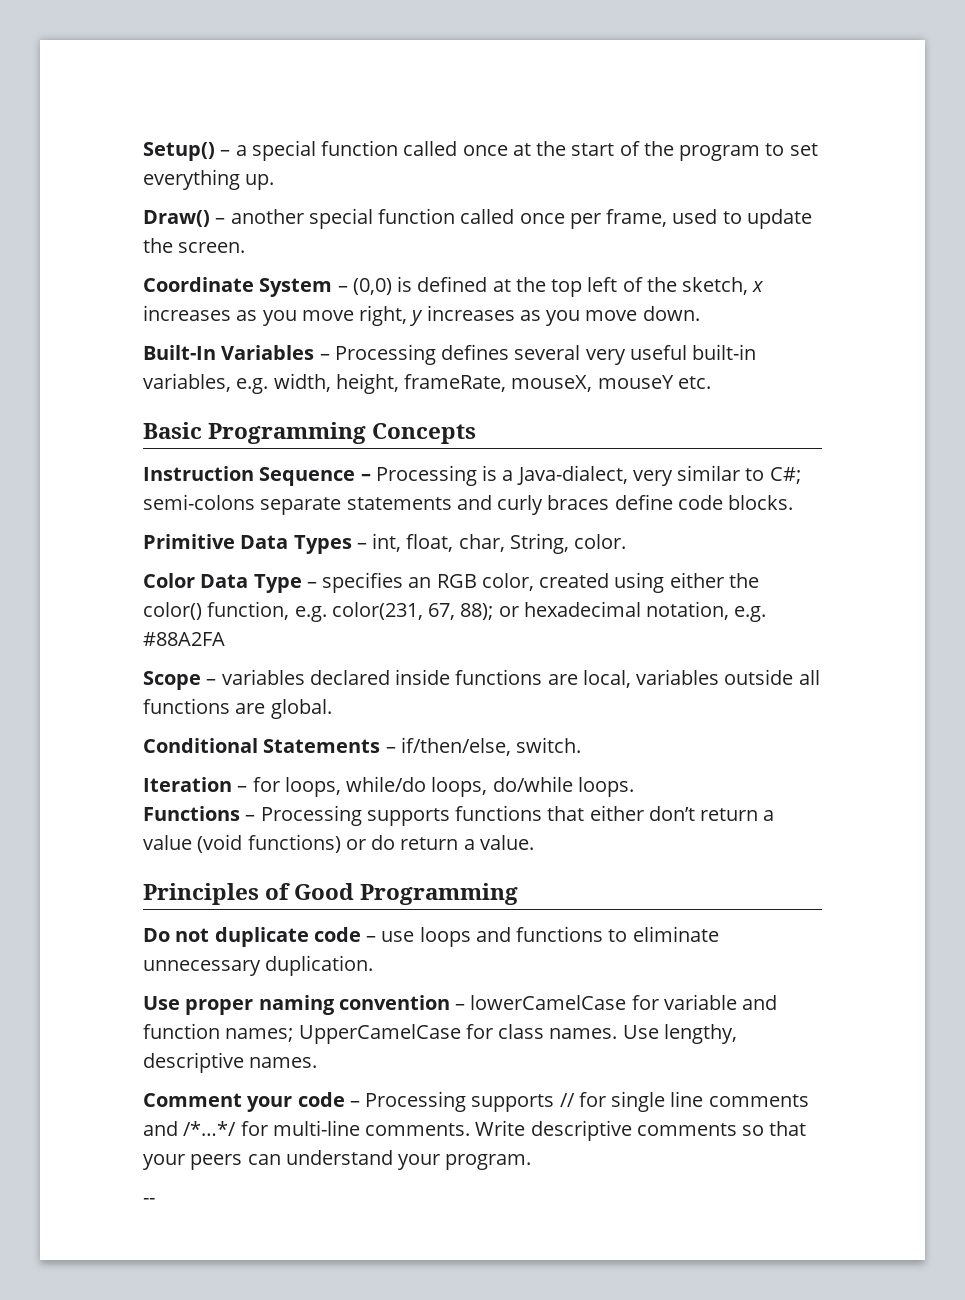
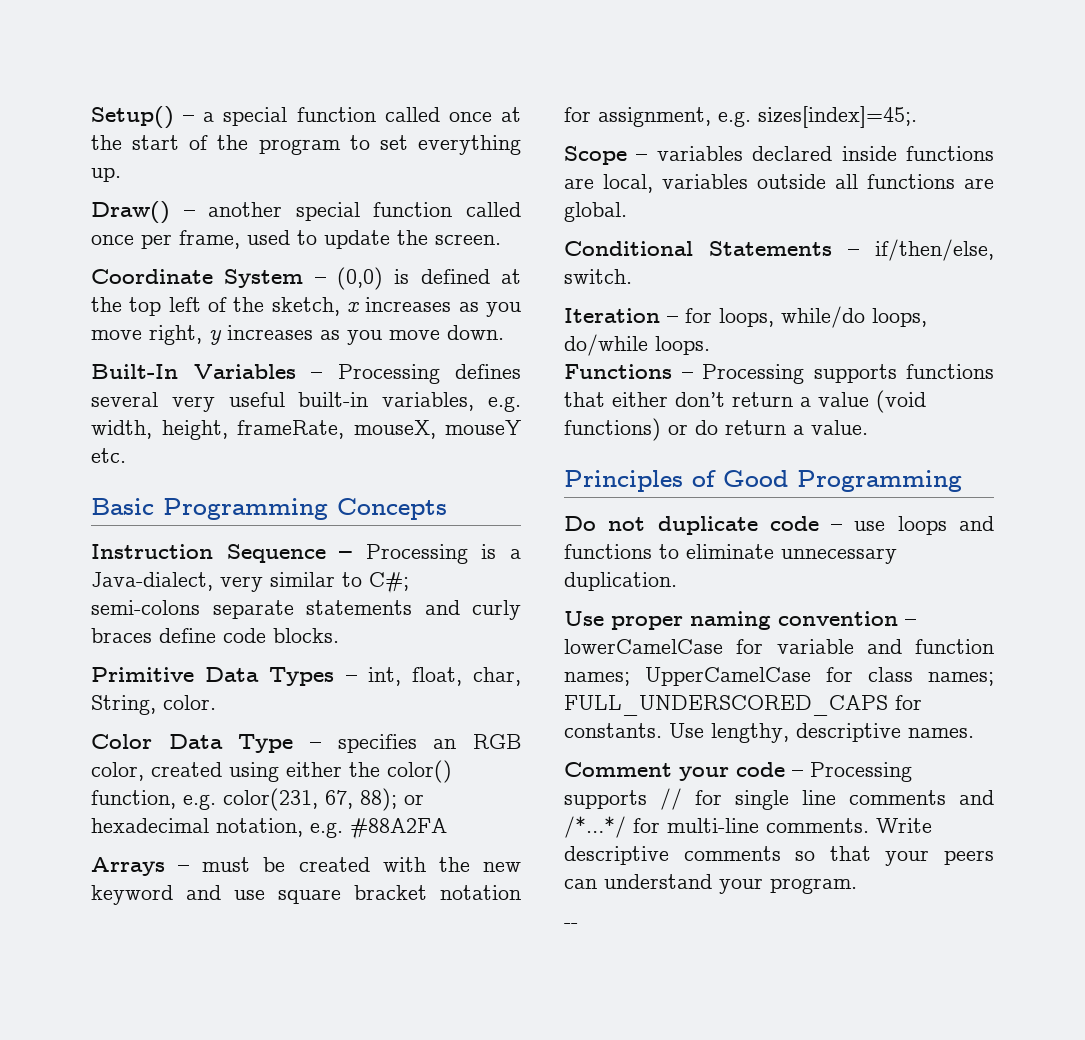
(225, 639) none -> [91,857,521,876] [91,885,521,905] [564,106,917,128] // Arrays – must be created with the new keyword and use square bracket notation for assignment, e.g. sizes[index]=45;.
[549,1028,618,1039] names. -> [928,672,994,686] [564,695,922,716] [564,723,662,738] names; FULL_UNDERSCORED_CAPS for constants.

